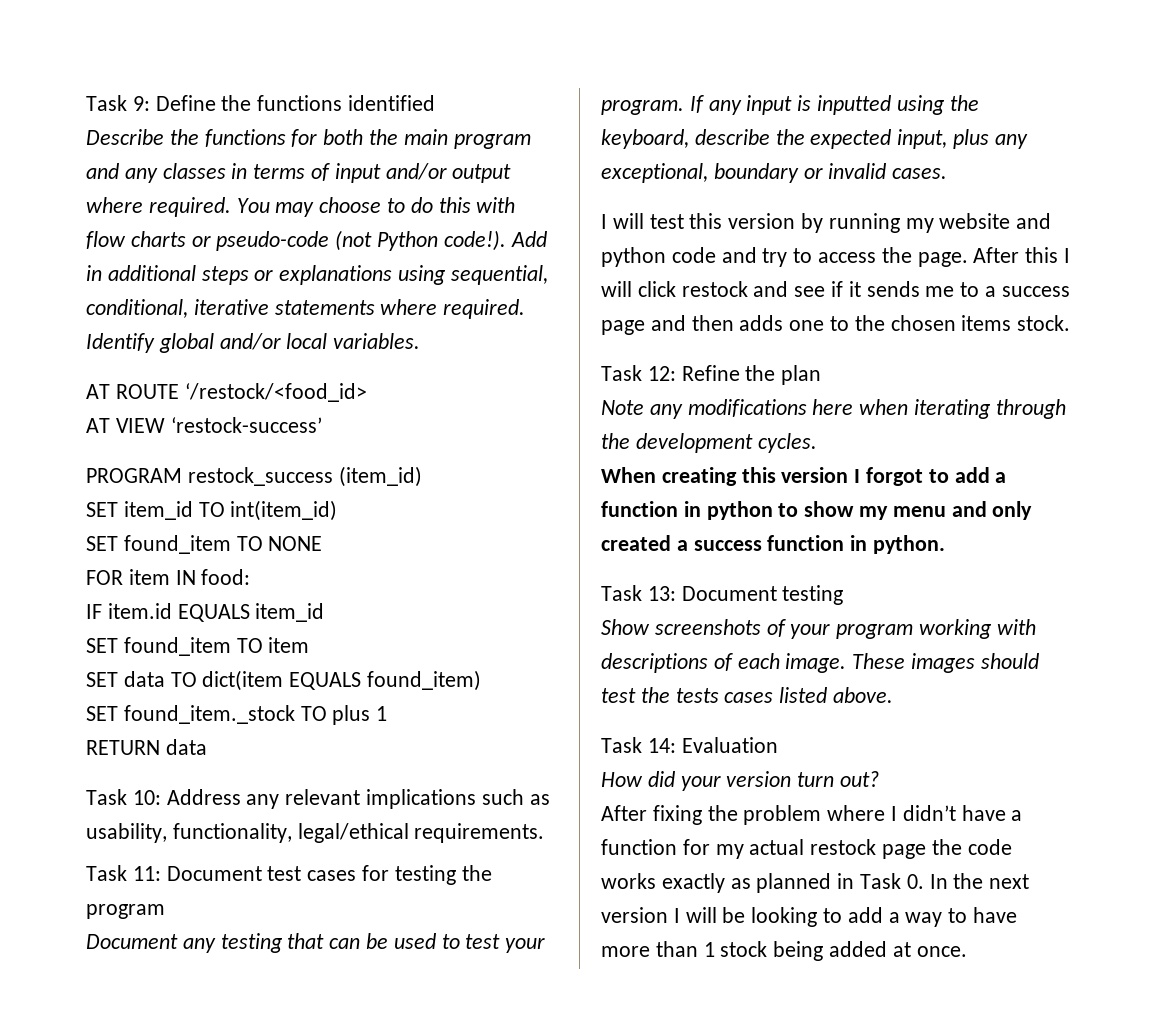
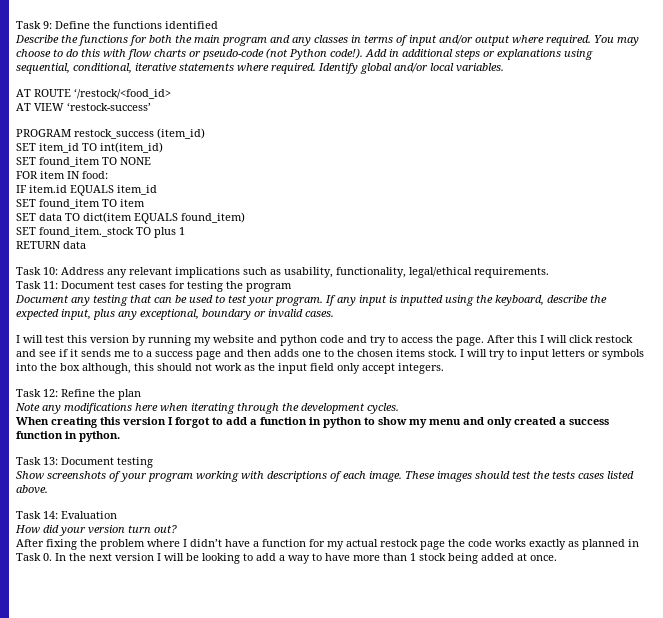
(1071, 323) none -> [460,349,644,360] [16,363,444,374] I will try to input letters or symbols into the box although, this should not work as the input field only accept integers.

